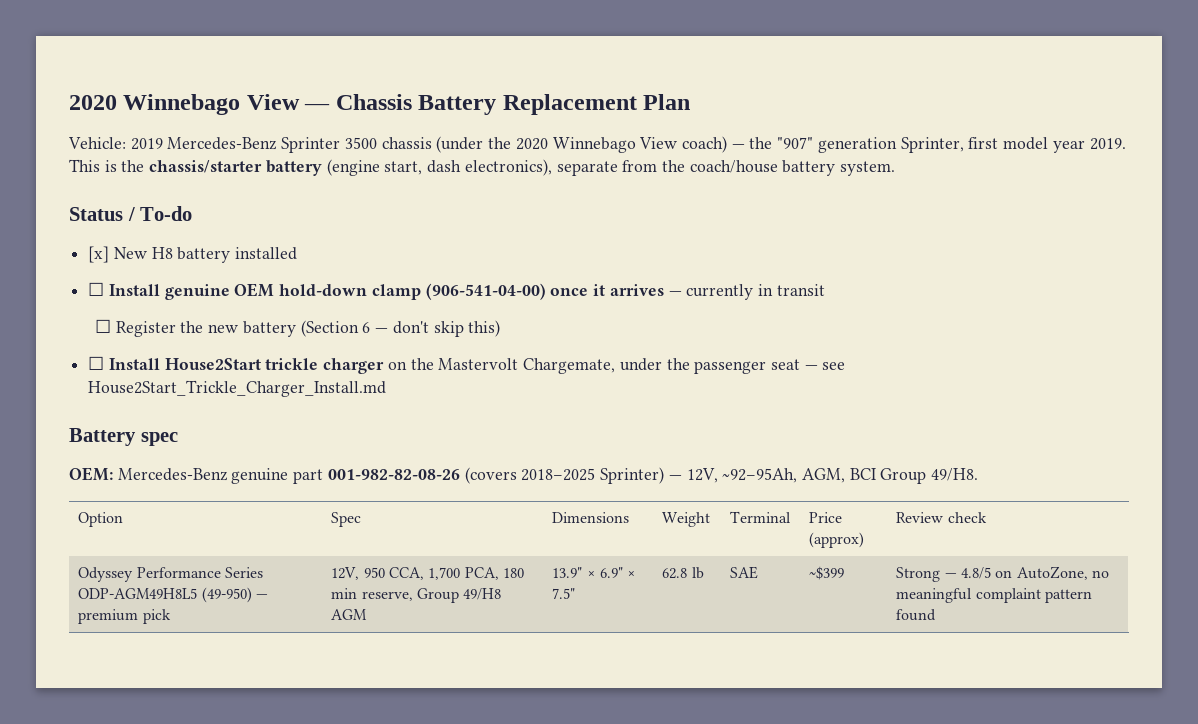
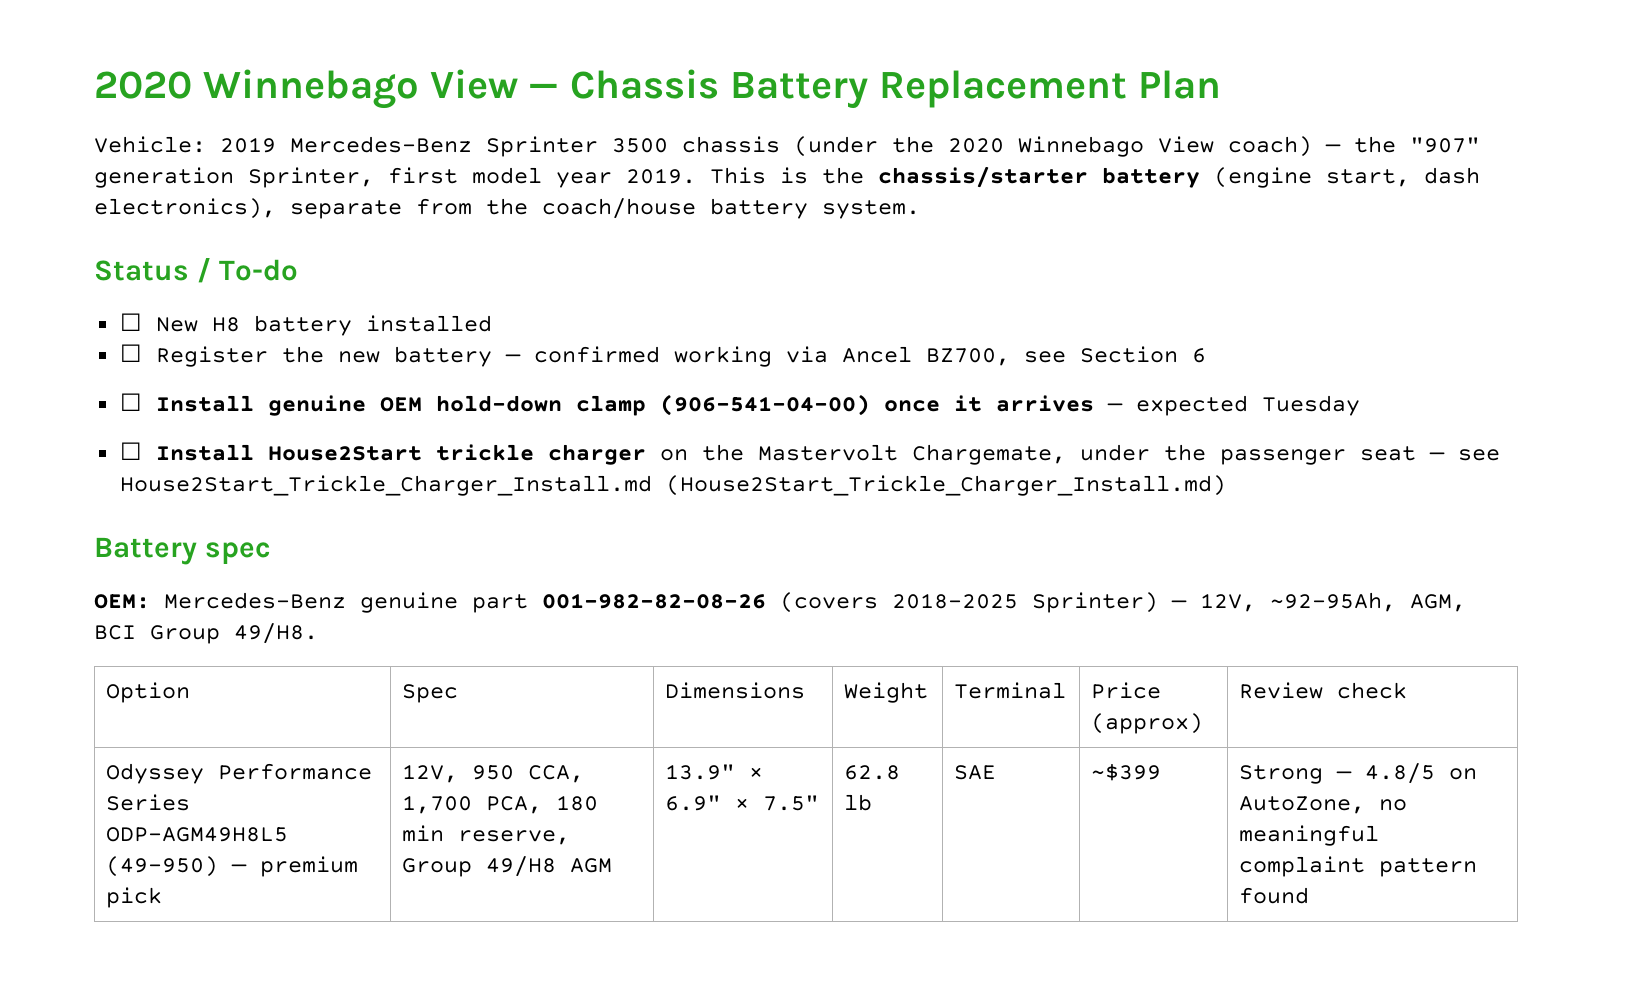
[88,246,110,263] [x] -> [119,313,142,331] ☐
(298, 253) none -> [119,344,1206,367] // ☐ Register the new battery — confirmed working via Ancel BZ700, see Section 6
[686,284,825,300] [95,319,501,337] currently in transit // ☐ Register the new battery (Section 6 — don't skip this) -> [1135,395,1360,416] expected Tuesday
(387, 388) none -> [665,475,1226,496] (House2Start_Trickle_Charger_Install.md)

